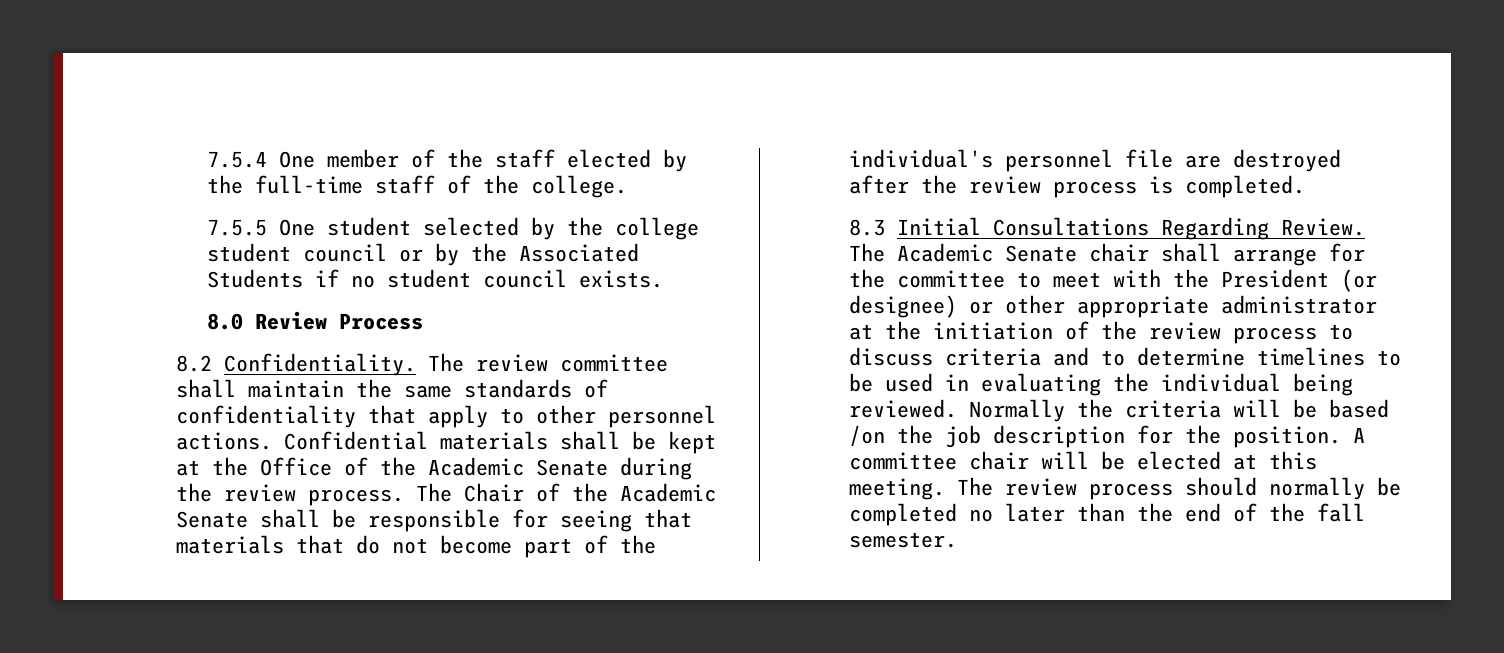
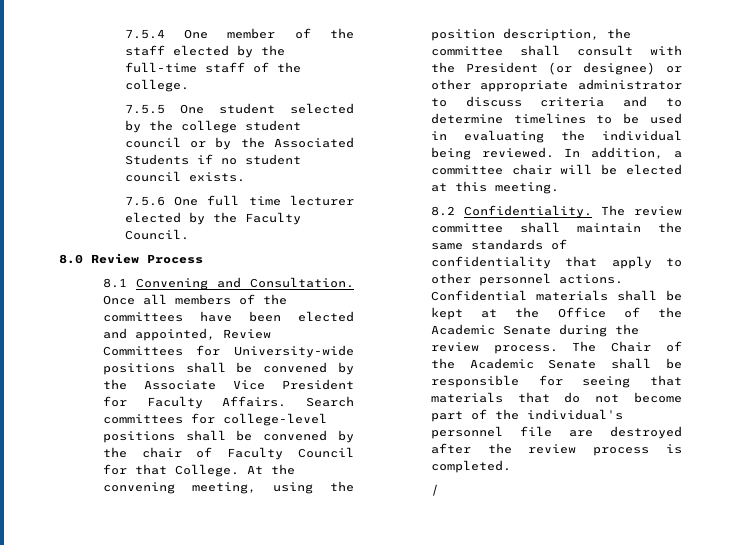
[206,311,423,330] 8.0 Review Process -> [124,195,354,206] [124,212,301,225] [124,229,189,240] [59,253,203,264] [102,277,354,290] [102,294,287,305] [102,311,354,322] [102,328,271,341] [102,345,354,358] [102,362,354,375] [102,379,354,390] [102,396,354,409] [102,413,327,426] [102,430,354,443] [102,447,354,460] [102,464,295,477] [102,481,354,494] [430,28,631,41] [430,45,682,56] [430,62,682,75] [430,79,682,92] [430,96,682,107] [430,113,682,124] [430,130,682,143] [430,147,682,160] [430,164,682,175] [430,181,559,194] 7.5.6 One full time lecturer elected by the Faculty Council. // 8.0 Review Process // 8.1 Convening and Consultation. Once all members of the committees have been elected and appointed, Review Committees for University-wide positions shall be convened by the Associate Vice President for Faculty Affairs. Search committees for college-level positions shall be convened by the chair of Faculty Council for that College. At the convening meeting, using the position description, the committee shall consult with the President (or designee) or other appropriate administrator to discuss criteria and to determine timelines to be used in evaluating the individual being reviewed. In addition, a committee chair will be elected at this meeting.
[848,217,1365,240] [848,243,1365,266] [848,269,1377,292] [848,295,1377,318] [848,321,1353,344] [848,347,1401,366] [848,373,1353,396] [848,399,1389,422] [848,425,1365,448] [848,451,1317,470] [848,477,1401,500] [848,503,1365,526] [848,532,957,548] 8.3 Initial Consultations Regarding Review. The Academic Senate chair shall arrange for the committee to meet with the President (or designee) or other appropriate administrator at the initiation of the review process to discuss criteria and to determine timelines to be used in evaluating the individual being reviewed. Normally the criteria will be based /on the job description for the position. A committee chair will be elected at this meeting. The review process should normally be completed no later than the end of the fall semester. -> [430,484,439,496] /

